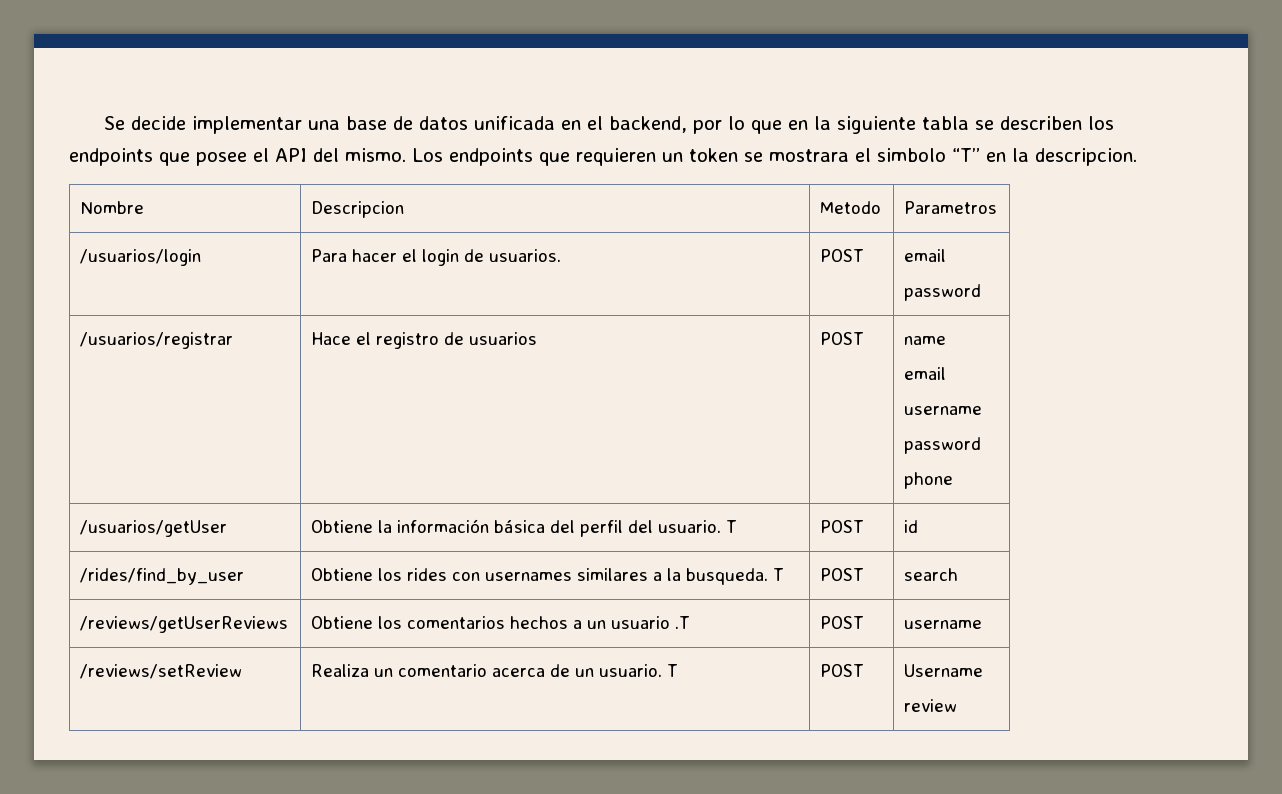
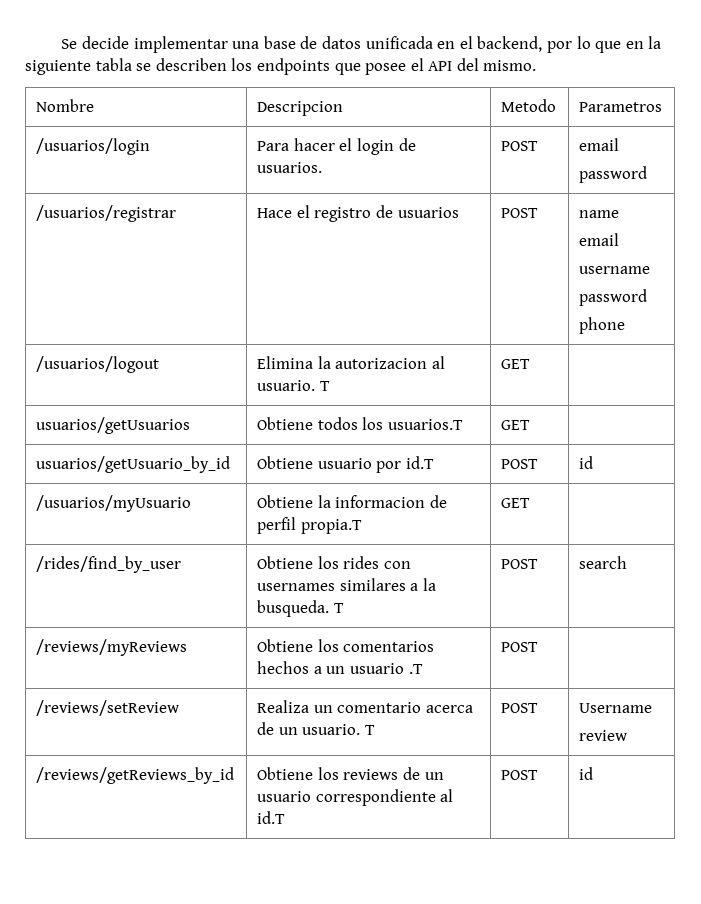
[412,148,1137,166] Los endpoints que requieren un token se mostrara el simbolo “T” en la descripcion. -> (537, 65) none
[80,520,228,537] [311,519,738,537] [820,520,865,533] [904,520,919,533] /usuarios/getUser | Obtiene la información básica del perfil del usuario. T | POST | id -> [36,356,160,373] [257,356,445,369] [257,380,330,391] [501,359,531,369] [36,417,191,434] [257,417,463,430] [501,420,531,430] [36,456,231,473] [257,456,434,473] [501,459,539,469] [579,456,594,469] [36,495,192,512] [257,495,447,508] [257,517,362,534] [501,498,531,508] /usuarios/logout | Elimina la autorizacion al usuario. T | GET | // usuarios/getUsuarios | Obtiene todos los usuarios.T | GET | // usuarios/getUsuario_by_id | Obtiene usuario por id.T | POST | id // /usuarios/myUsuario | Obtiene la informacion de perfil propia.T | GET |
[80,616,289,633] /reviews/getUserReviews -> [36,639,188,656] /reviews/myReviews
[904,620,983,629] username -> (539, 647) none
(958, 705) none -> [36,767,235,784] [257,767,444,780] [257,789,454,806] [257,811,286,824] [501,770,539,780] [579,767,594,780] // /reviews/getReviews_by_id | Obtiene los reviews de un usuario correspondiente al id.T | POST | id

